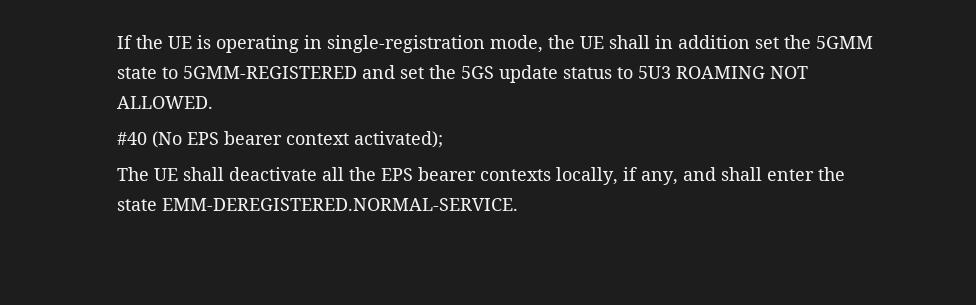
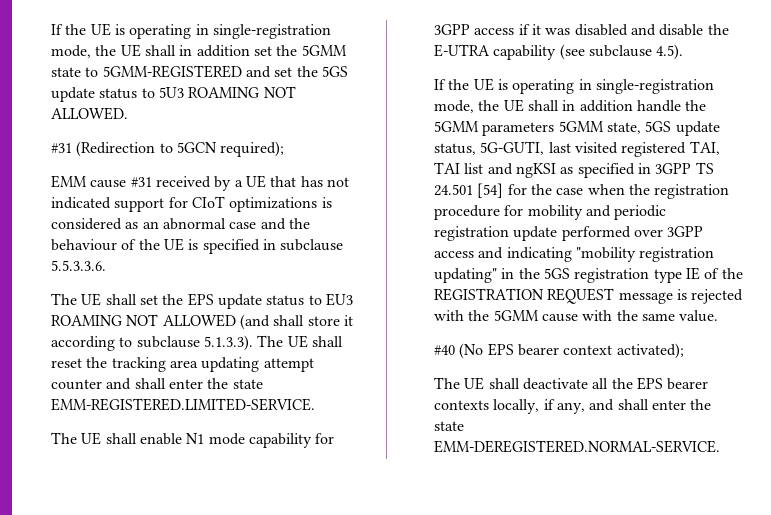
(213, 102) none -> [51,141,285,157] [51,175,349,191] [51,196,332,212] [51,218,310,230] [51,238,344,254] [51,260,107,271] [51,293,353,309] [51,314,353,330] [51,335,343,351] [51,357,314,372] [51,378,263,390] [51,398,316,411] [51,432,335,448] [434,24,729,36] [434,44,684,60] [434,78,714,94] [434,99,707,113] [434,121,720,136] [434,141,720,157] [434,162,714,178] [434,183,730,199] [434,205,667,220] [434,226,704,241] [434,247,715,262] [434,267,743,283] [434,288,744,304] [434,310,719,322] // #31 (Redirection to 5GCN required); // EMM cause #31 received by a UE that has not indicated support for CIoT optimizations is considered as an abnormal case and the behaviour of the UE is specified in subclause 5.5.3.3.6. // The UE shall set the EPS update status to EU3 ROAMING NOT ALLOWED (and shall store it according to subclause 5.1.3.3). The UE shall reset the tracking area updating attempt counter and shall enter the state EMM-REGISTERED.LIMITED-SERVICE. // The UE shall enable N1 mode capability for 3GPP access if it was disabled and disable the E-UTRA capability (see subclause 4.5). // If the UE is operating in single-registration mode, the UE shall in addition handle the 5GMM parameters 5GMM state, 5GS update status, 5G-GUTI, last visited registered TAI, TAI list and ngKSI as specified in 3GPP TS 24.501 [54] for the case when the registration procedure for mobility and periodic registration update performed over 3GPP access and indicating "mobility registration updating" in the 5GS registration type IE of the REGISTRATION REQUEST message is rejected with the 5GMM cause with the same value.

